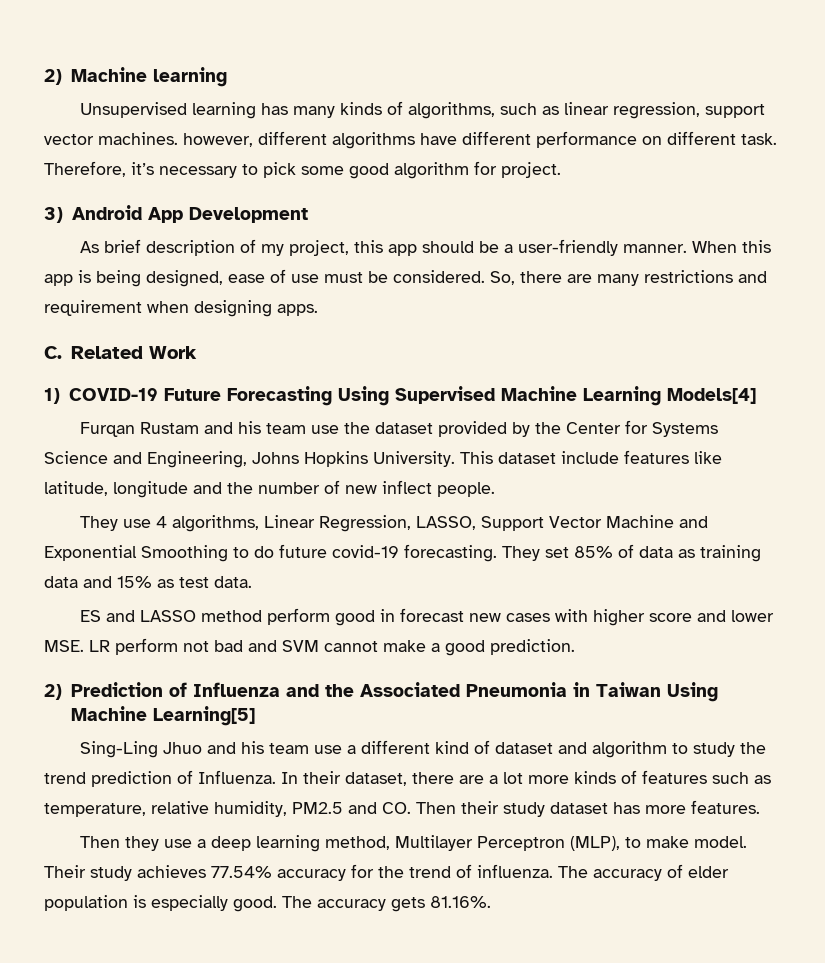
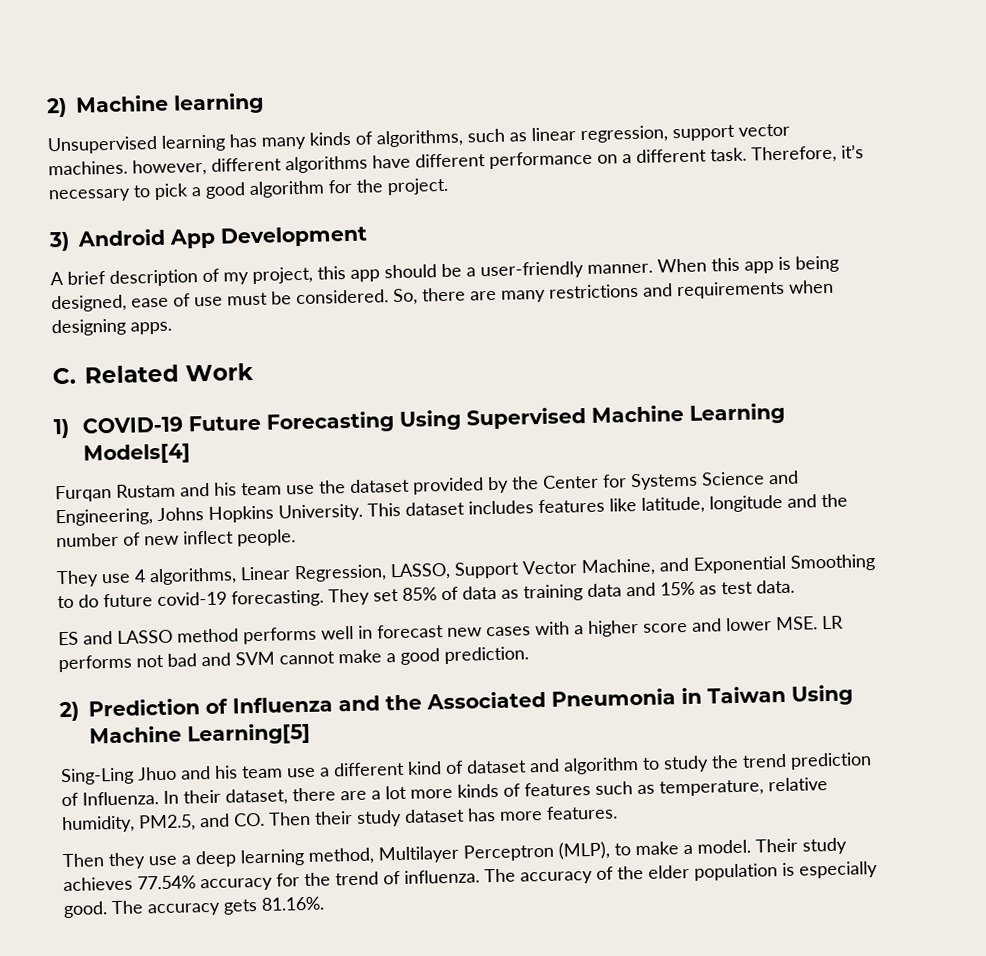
(662, 140) none -> [622,154,632,164] a
[301,166,344,175] some -> [191,187,202,197] a
(497, 168) none -> [356,179,383,193] the
[79,241,99,253] As -> [50,271,64,286] A
[44,300,142,316] requirement -> [676,280,785,300] requirements
[561,451,619,464] include -> [468,500,534,515] includes
[605,515,674,528] Machine -> [581,558,656,577] Machine,
[266,608,375,626] perform good -> [243,625,354,645] performs well
(588, 615) none -> [574,625,584,635] a
[115,638,178,655] perform -> [58,654,132,673] performs
[292,802,343,814] PM2.5 -> [138,814,196,832] PM2.5,
(689, 842) none -> [683,844,693,855] a
(683, 871) none -> [617,865,644,880] the

